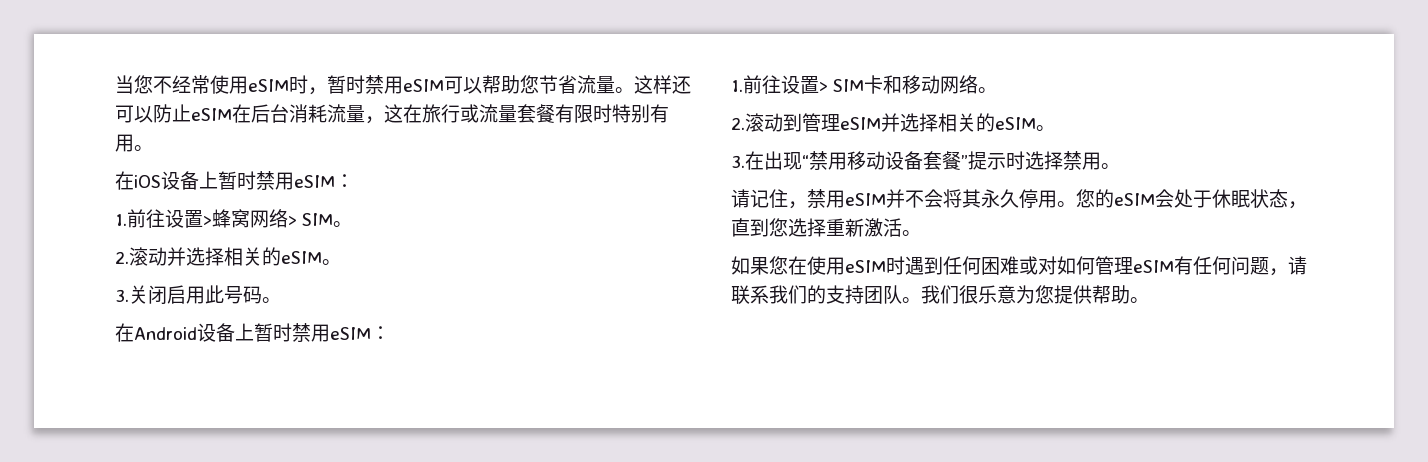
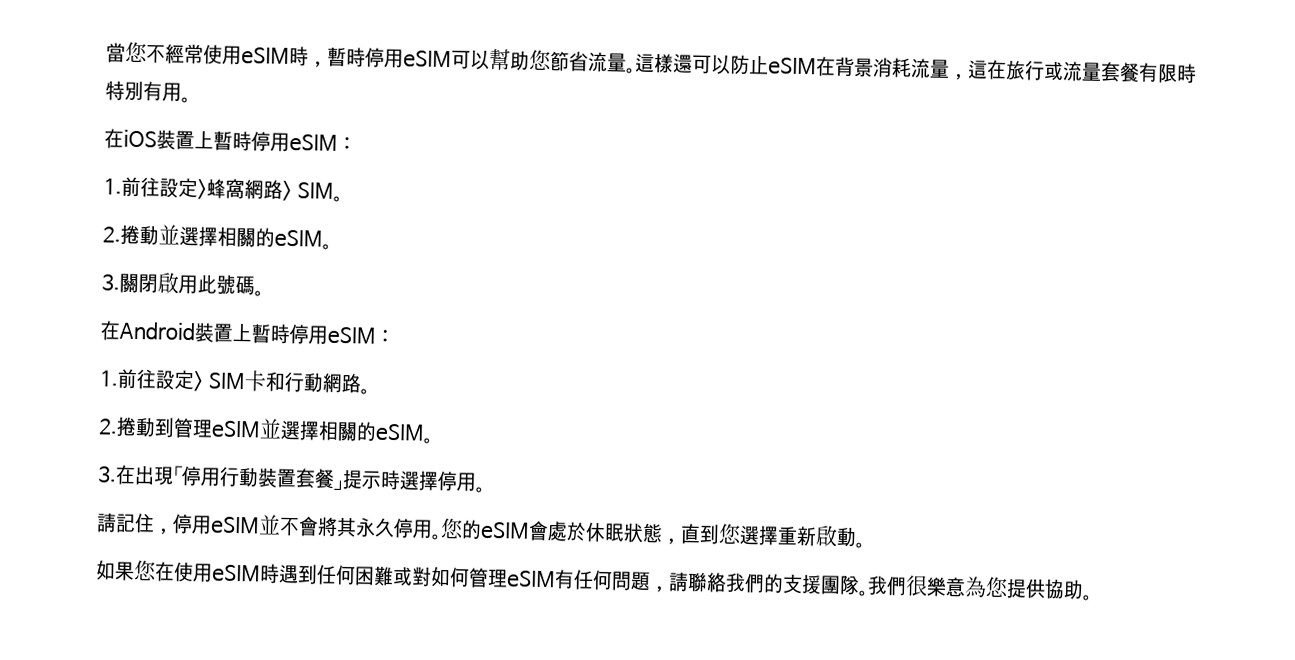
[115,75,191,94] 当您不经 -> [106,41,185,64] 當您不經
[289,75,384,95] 时，暂时禁 -> [289,45,385,68] 時，暫時停
[482,75,558,94] 帮助您节 -> [489,48,570,72] 幫助您節
[634,75,691,94] 这样还 -> [635,53,693,74] 這樣還
[251,104,289,123] 后台 -> [834,56,874,78] 背景
[384,104,403,123] 这 -> [967,60,988,79] 這
[593,104,650,123] 时特别 -> [1176,63,1197,84] [105,80,144,102] 時特別
[161,171,354,190] [115,209,288,228] 设备上暂时禁用eSIM： // 1.前往设置>蜂窝网络 -> [156,129,357,152] [103,176,283,200] 裝置上暫時停用eSIM： // 1.前往設定>蜂窩網路
[129,247,341,266] [115,285,262,305] 滚动并选择相关的eSIM。 // 3.关闭启用此号码 -> [120,224,332,250] [101,272,255,296] 捲動並選擇相關的eSIM。 // 3.關閉啟用此號碼
[197,323,390,342] [731,75,819,94] 设备上暂时禁用eSIM： // 1.前往设置 -> [193,322,395,345] [99,368,195,390] 裝置上暫時停用eSIM： // 1.前往設定
[902,75,998,94] [731,113,783,132] 移动网络。 // 2.滚动 -> [283,371,370,395] [98,416,156,438] 行動網路。 // 2.捲動
[881,113,976,132] 并选择相关 -> [259,418,358,442] 並選擇相關
[783,151,1120,170] [731,189,962,209] 现“禁用移动设备套餐”提示时选择禁用。 // 请记住，禁用eSIM并不会将 -> [153,465,485,493] [96,512,338,537] 現「停用行動裝置套餐」提示時選擇停用。 // 請記住，停用eSIM並不會將
[1155,189,1307,209] [731,218,902,237] 会处于休眠状态，直到您选择重新激活 -> [528,520,857,548] 會處於休眠狀態，直到您選擇重新啟動
[886,256,905,275] 时 -> [259,563,280,584] 時
[1000,256,1057,275] 难或对 -> [373,566,432,587] 難或對
[1231,256,1307,276] [731,285,1111,304] 问题，请联系我们的支持团队。我们很乐意为您提供帮 -> [611,571,1065,600] 問題，請聯絡我們的支援團隊。我們很樂意為您提供協

